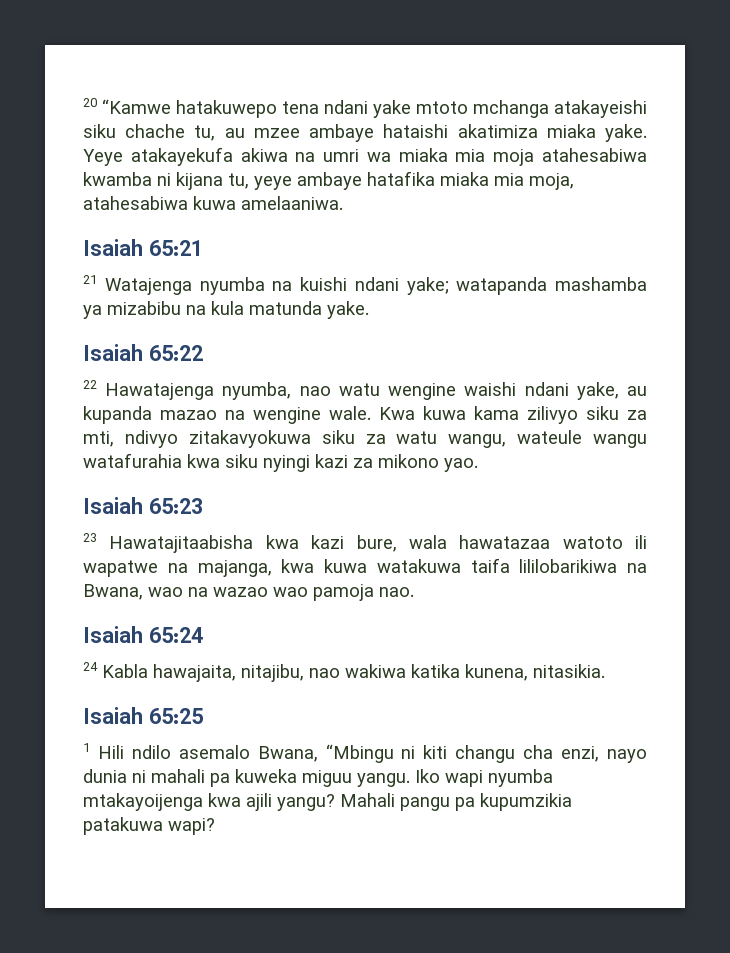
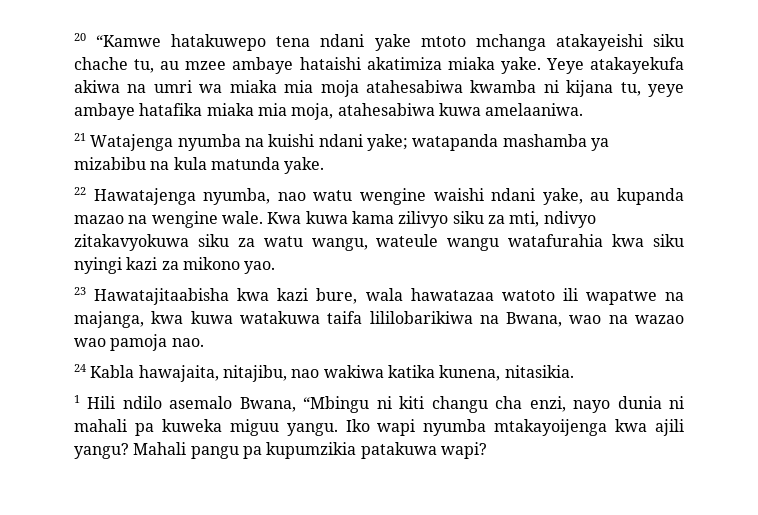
[83,239,203,256] // Isaiah 65:21 -> (584, 109) none
[83,344,203,361] // Isaiah 65:22 -> (325, 165) none
[83,497,203,514] // Isaiah 65:23 -> (276, 267) none
[83,626,203,643] // Isaiah 65:24 -> (204, 342) none
[83,707,204,724] // Isaiah 65:25 -> (574, 371) none

